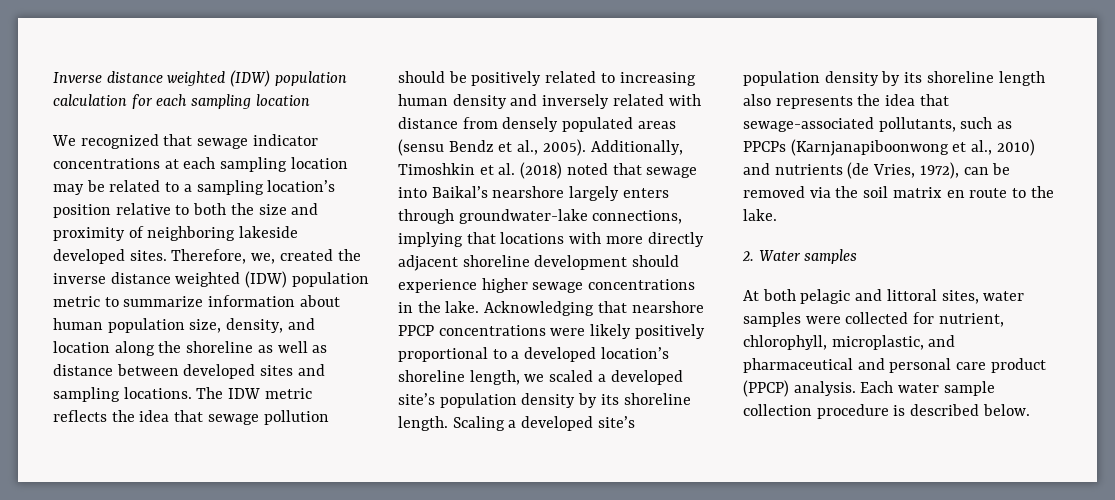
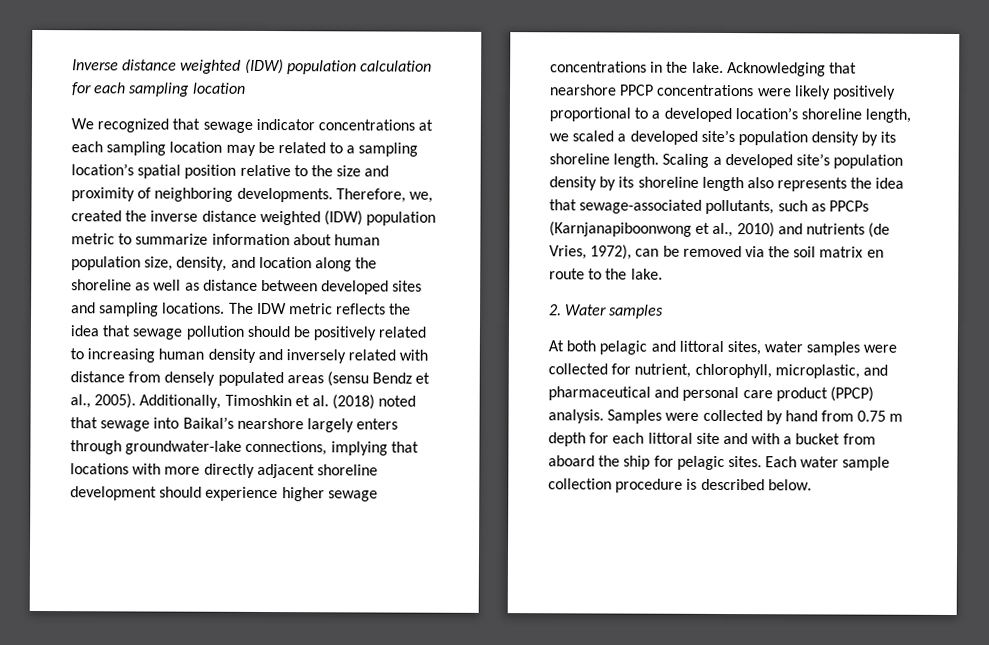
(336, 186) none -> [137,164,182,179] spatial
[193,203,227,215] both -> (308, 171) none
[239,226,299,238] [53,249,167,264] lakeside developed sites. -> [236,187,333,203] developments.
(856, 388) none -> [607,409,904,425] [548,432,876,447] [548,455,762,471] Samples were collected by hand from 0.75 m depth for each littoral site and with a bucket from aboard the ship for pelagic sites.

